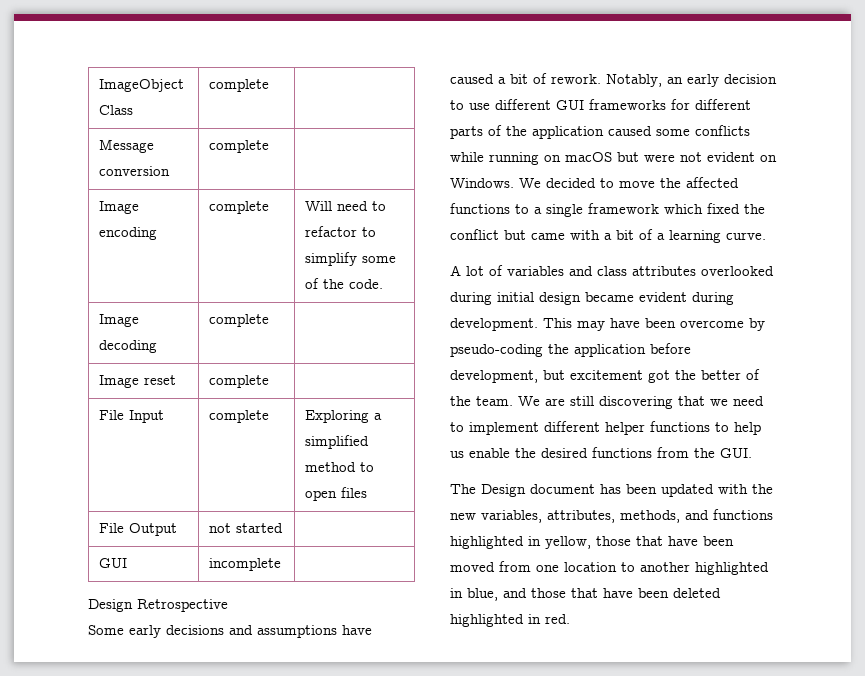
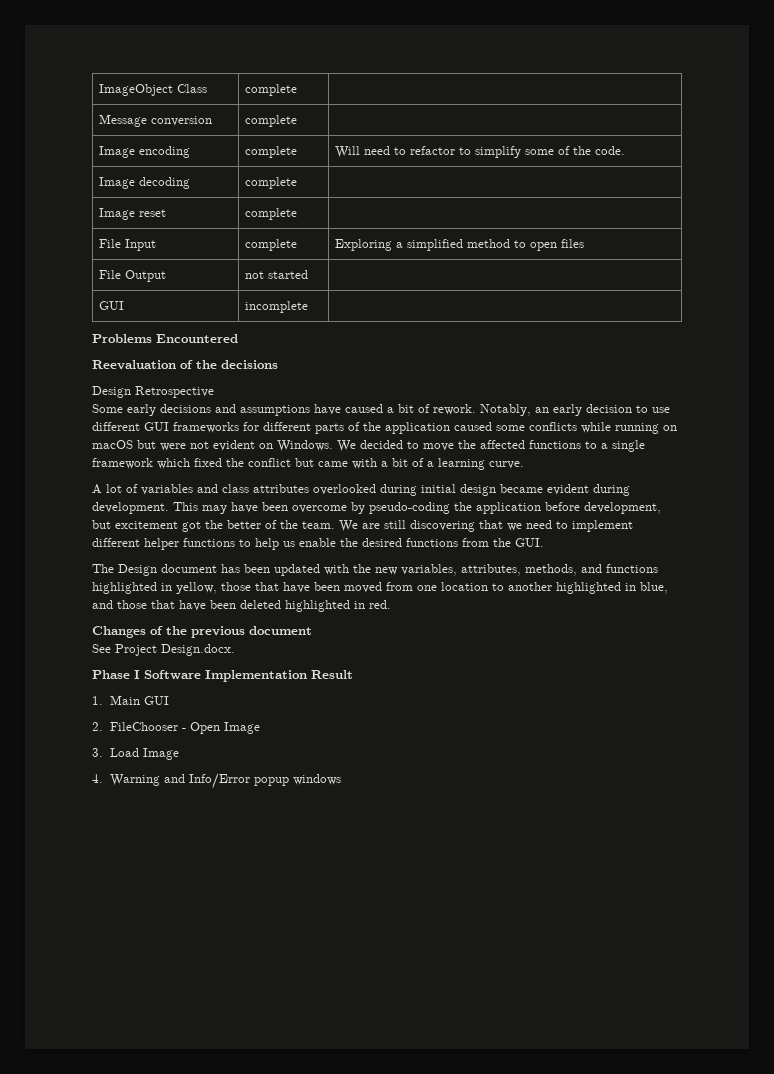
(282, 564) none -> [92,334,238,343] [92,360,278,370] // Problems Encountered // Reevaluation of the decisions
(570, 619) none -> [92,626,312,638] [92,644,235,656] [92,670,353,682] [92,695,170,705] [92,722,261,734] [92,748,180,760] [92,773,342,789] // Changes of the previous document // See Project Design.docx. // Phase I Software Implementation Result // 1. Main GUI // 2. FileChooser - Open Image // 3. Load Image // 4. Warning and Info/Error popup windows

